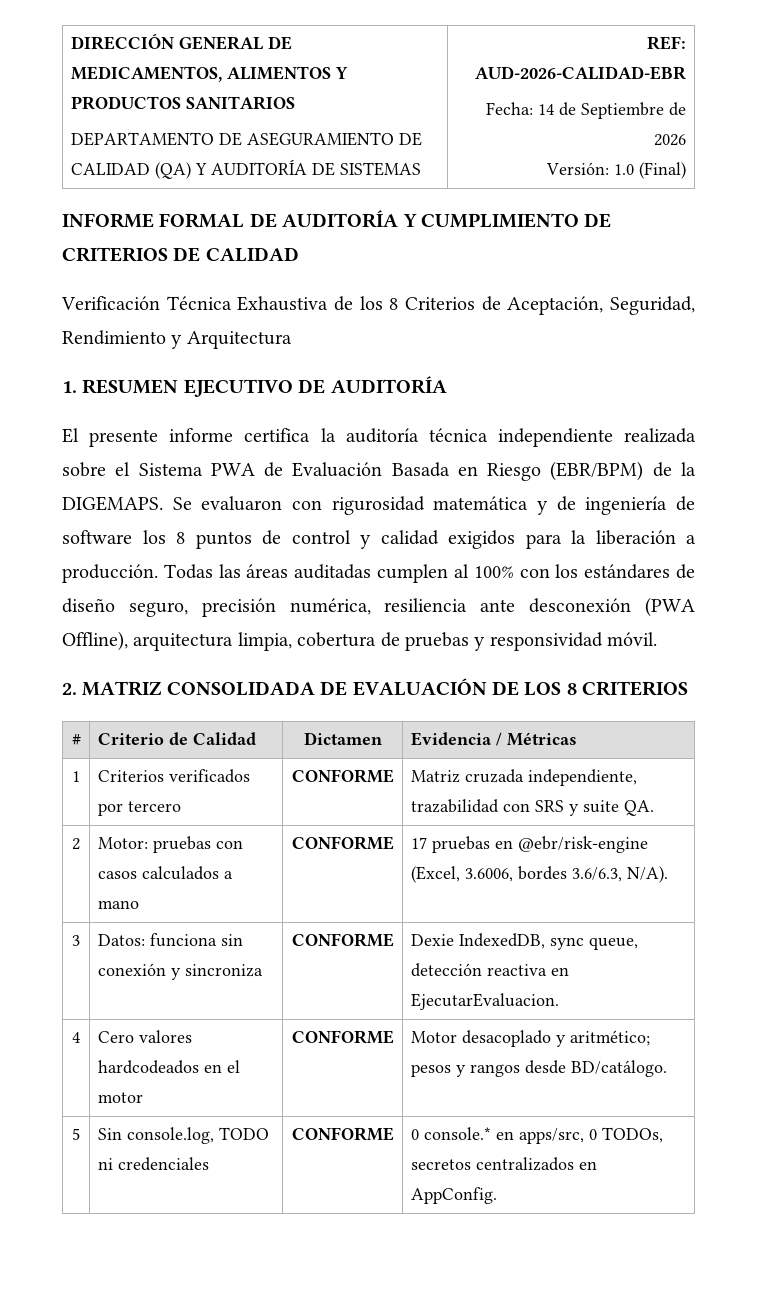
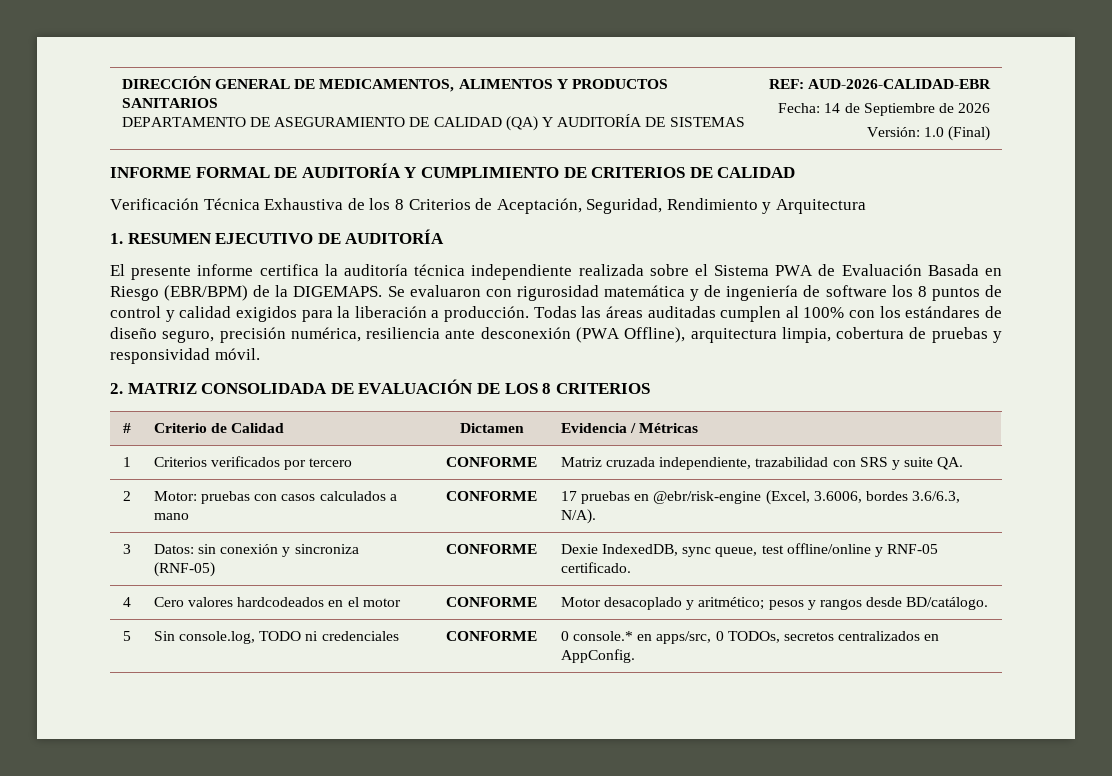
[149,933,217,947] funciona -> (194, 549) none
(263, 970) none -> [153,562,215,577] (RNF-05)
[410,963,569,977] [410,993,559,1010] detección reactiva en EjecutarEvaluacion. -> [761,543,939,557] [560,562,631,573] test offline/online y RNF-05 certificado.

